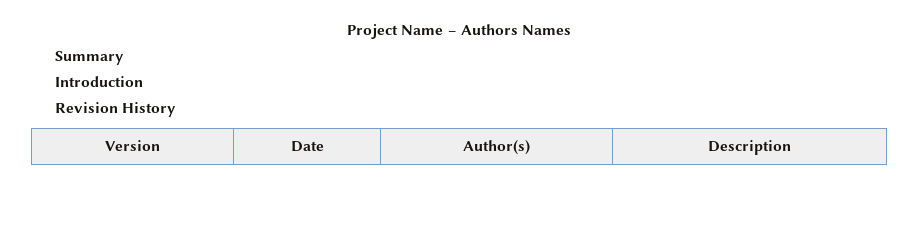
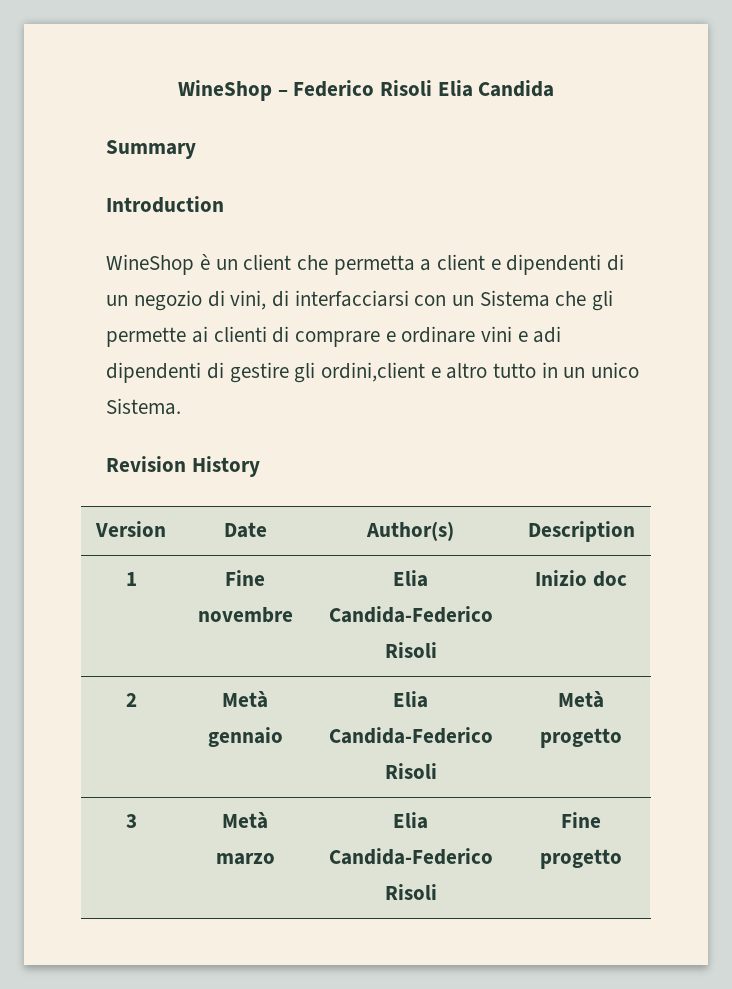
[347,24,571,39] [54,51,124,65] [54,76,143,87] Project Name – Authors Names // Summary // Introduction -> [177,80,555,101] [106,140,197,159] [106,196,225,213] [106,254,625,275] [106,290,614,311] [106,326,562,347] [106,362,640,383] [106,398,182,415] WineShop – Federico Risoli Elia Candida // Summary // Introduction // WineShop è un client che permetta a client e dipendenti di un negozio di vini, di interfacciarsi con un Sistema che gli permette ai clienti di comprare e ordinare vini e adi dipendenti di gestire gli ordini,client e altro tutto in un unico Sistema.
(791, 147) none -> [125,572,137,586] [225,570,265,586] [197,607,293,623] [393,570,428,587] [328,606,493,623] [384,642,437,658] [535,570,627,587] [125,693,137,707] [222,691,268,708] [207,727,283,747] [393,691,428,708] [328,727,493,744] [384,763,437,779] [558,691,604,708] [540,728,622,748] [125,814,137,828] [222,812,268,829] [215,853,275,865] [393,812,428,829] [328,848,493,865] [384,884,437,900] [561,812,601,828] [540,849,622,869] // 1 | Fine novembre | Elia Candida-Federico Risoli | Inizio doc // 2 | Metà gennaio | Elia Candida-Federico Risoli | Metà progetto // 3 | Metà marzo | Elia Candida-Federico Risoli | Fine progetto

